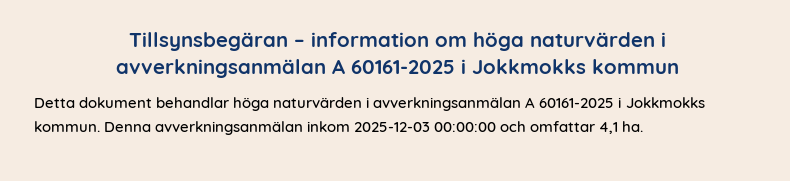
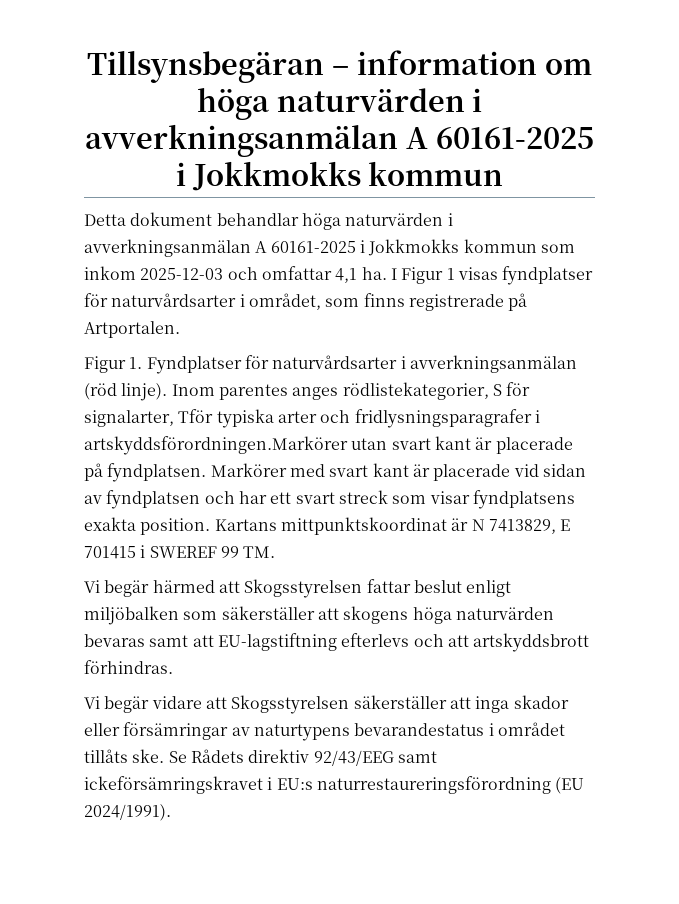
[34,121,304,135] kommun. Denna avverkningsanmälan -> [463,239,575,253] kommun som
[434,122,497,132] 00:00:00 -> (224, 274) none
(644, 126) none -> [390,266,594,285] [84,293,528,311] [84,321,180,338] [84,355,577,374] [84,382,531,401] [84,409,540,428] [84,436,573,455] [84,463,586,482] [84,490,575,509] [84,517,571,535] [84,545,276,559] [84,579,512,598] [84,606,554,625] [84,633,590,652] [84,660,173,674] [84,695,569,714] [84,722,565,741] [84,749,437,766] [84,776,585,794] [84,804,171,821] I Figur 1 visas fyndplatser för naturvårdsarter i området, som finns registrerade på Artportalen. // Figur 1. Fyndplatser för naturvårdsarter i avverkningsanmälan (röd linje). Inom parentes anges rödlistekategorier, S för signalarter, Tför typiska arter och fridlysningsparagrafer i artskyddsförordningen.Markörer utan svart kant är placerade på fyndplatsen. Markörer med svart kant är placerade vid sidan av fyndplatsen och har ett svart streck som visar fyndplatsens exakta position. Kartans mittpunktskoordinat är N 7413829, E 701415 i SWEREF 99 TM. // Vi begär härmed att Skogsstyrelsen fattar beslut enligt miljöbalken som säkerställer att skogens höga naturvärden bevaras samt att EU-lagstiftning efterlevs och att artskyddsbrott förhindras. // Vi begär vidare att Skogsstyrelsen säkerställer att inga skador eller försämringar av naturtypens bevarandestatus i området tillåts ske. Se Rådets direktiv 92/43/EEG samt ickeförsämringskravet i EU:s naturrestaureringsförordning (EU 2024/1991).

